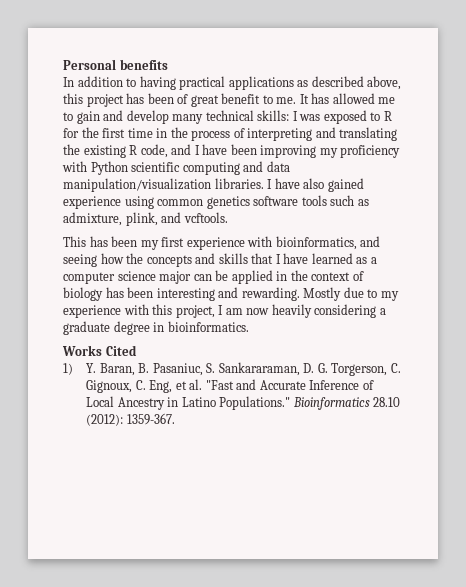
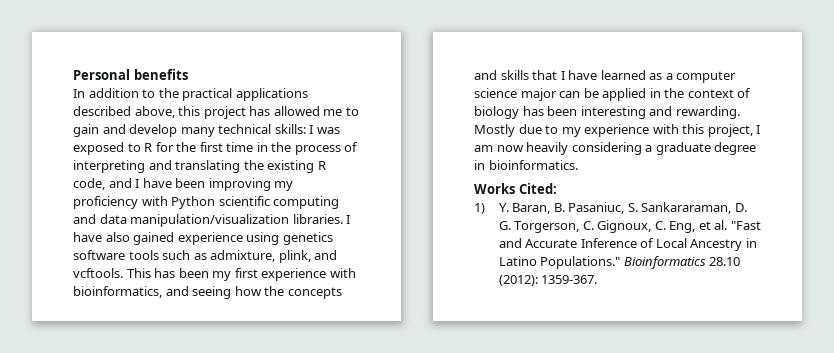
[139,76,176,90] having -> [158,88,179,98] the
[297,80,309,87] as -> (308, 94) none
[147,93,330,107] been of great benefit to me. It has -> (271, 111) none
[157,199,204,206] common -> (280, 238) none
(228, 217) // -> (123, 273) none
[105,345,137,356] Cited -> [518,183,557,194] Cited:

